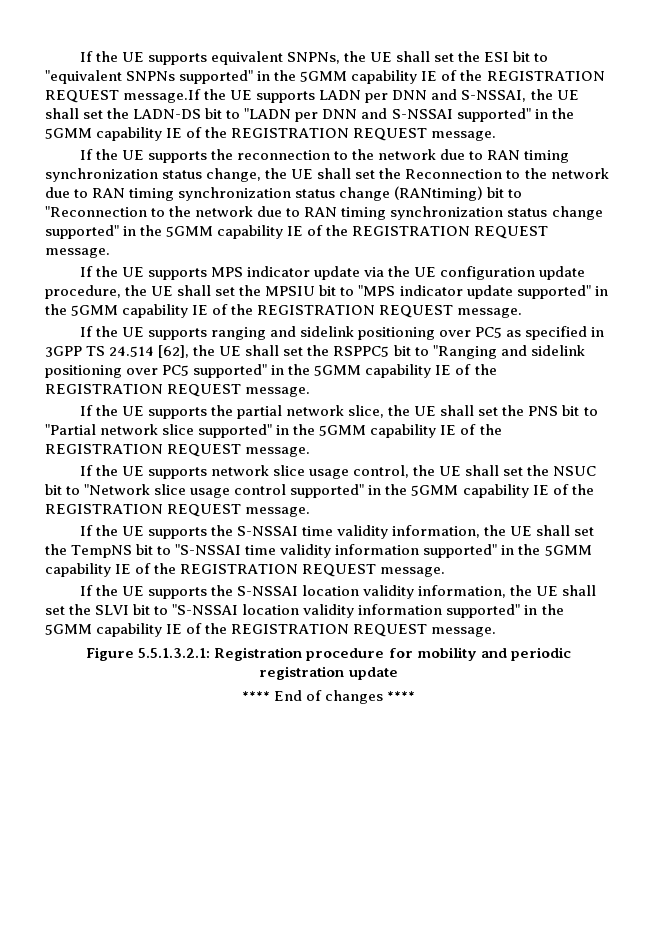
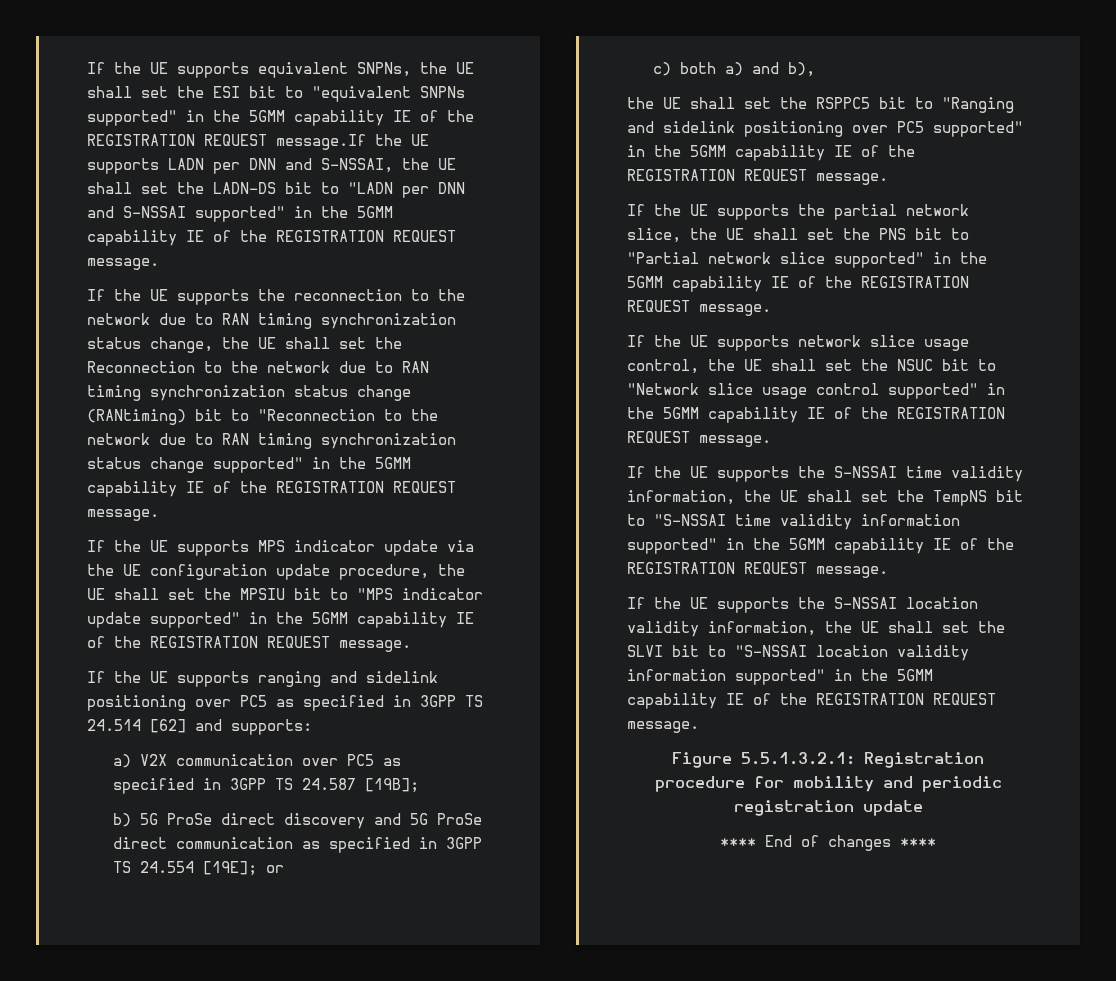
[158,345,190,358] [62], -> [150,719,312,735] [112,754,401,768] [112,778,419,794] [112,813,482,829] [112,837,482,853] [112,861,284,876] [652,62,815,77] [62] and supports: // a) V2X communication over PC5 as specified in 3GPP TS 24.587 [19B]; // b) 5G ProSe direct discovery and 5G ProSe direct communication as specified in 3GPP TS 24.554 [19E]; or // c) both a) and b), //

